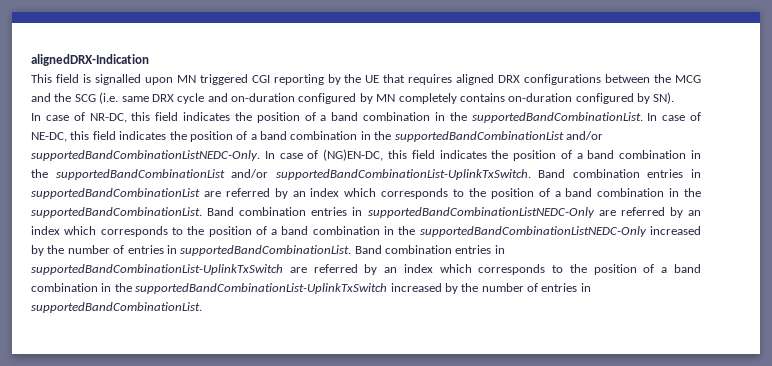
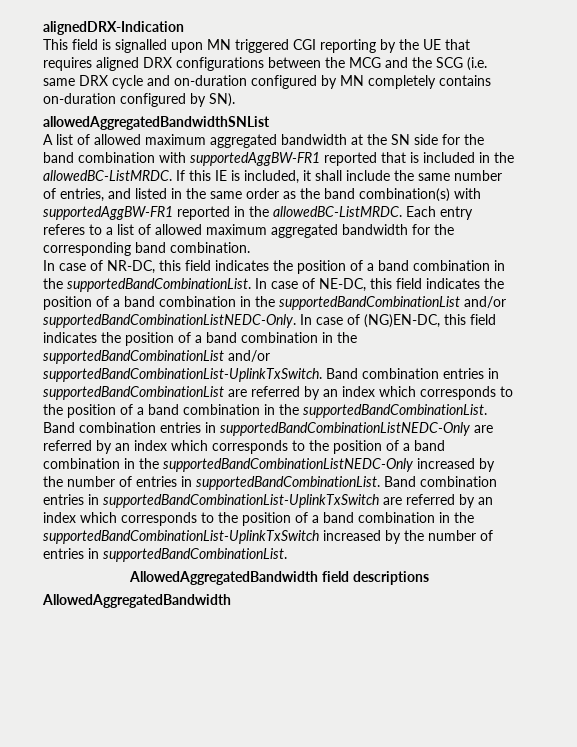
(675, 98) none -> [43,116,270,130] [43,134,484,148] [43,152,514,166] [43,170,502,184] [43,188,481,202] [43,206,473,220] [43,224,454,238] [43,242,250,256] // allowedAggregatedBandwidthSNList // A list of allowed maximum aggregated bandwidth at the SN side for the band combination with supportedAggBW-FR1 reported that is included in the allowedBC-ListMRDC. If this IE is included, it shall include the same number of entries, and listed in the same order as the band combination(s) with supportedAggBW-FR1 reported in the allowedBC-ListMRDC. Each entry referes to a list of allowed maximum aggregated bandwidth for the corresponding band combination.
(202, 307) none -> [128,571,429,585] [42,594,231,608] // AllowedAggregatedBandwidth field descriptions // AllowedAggregatedBandwidth

